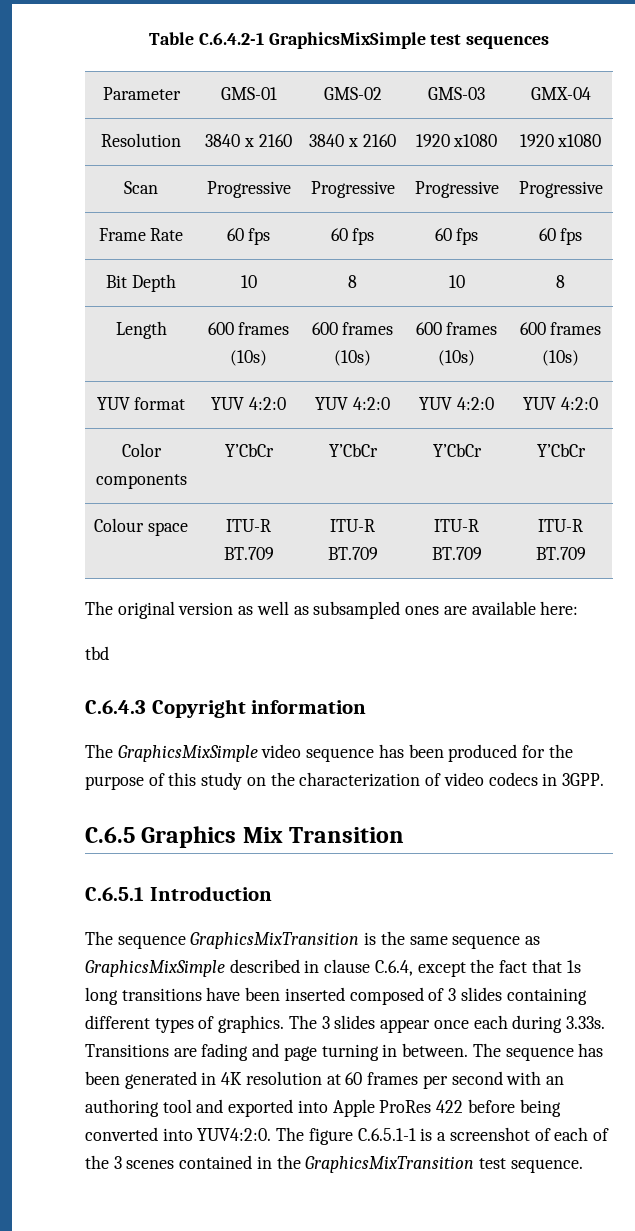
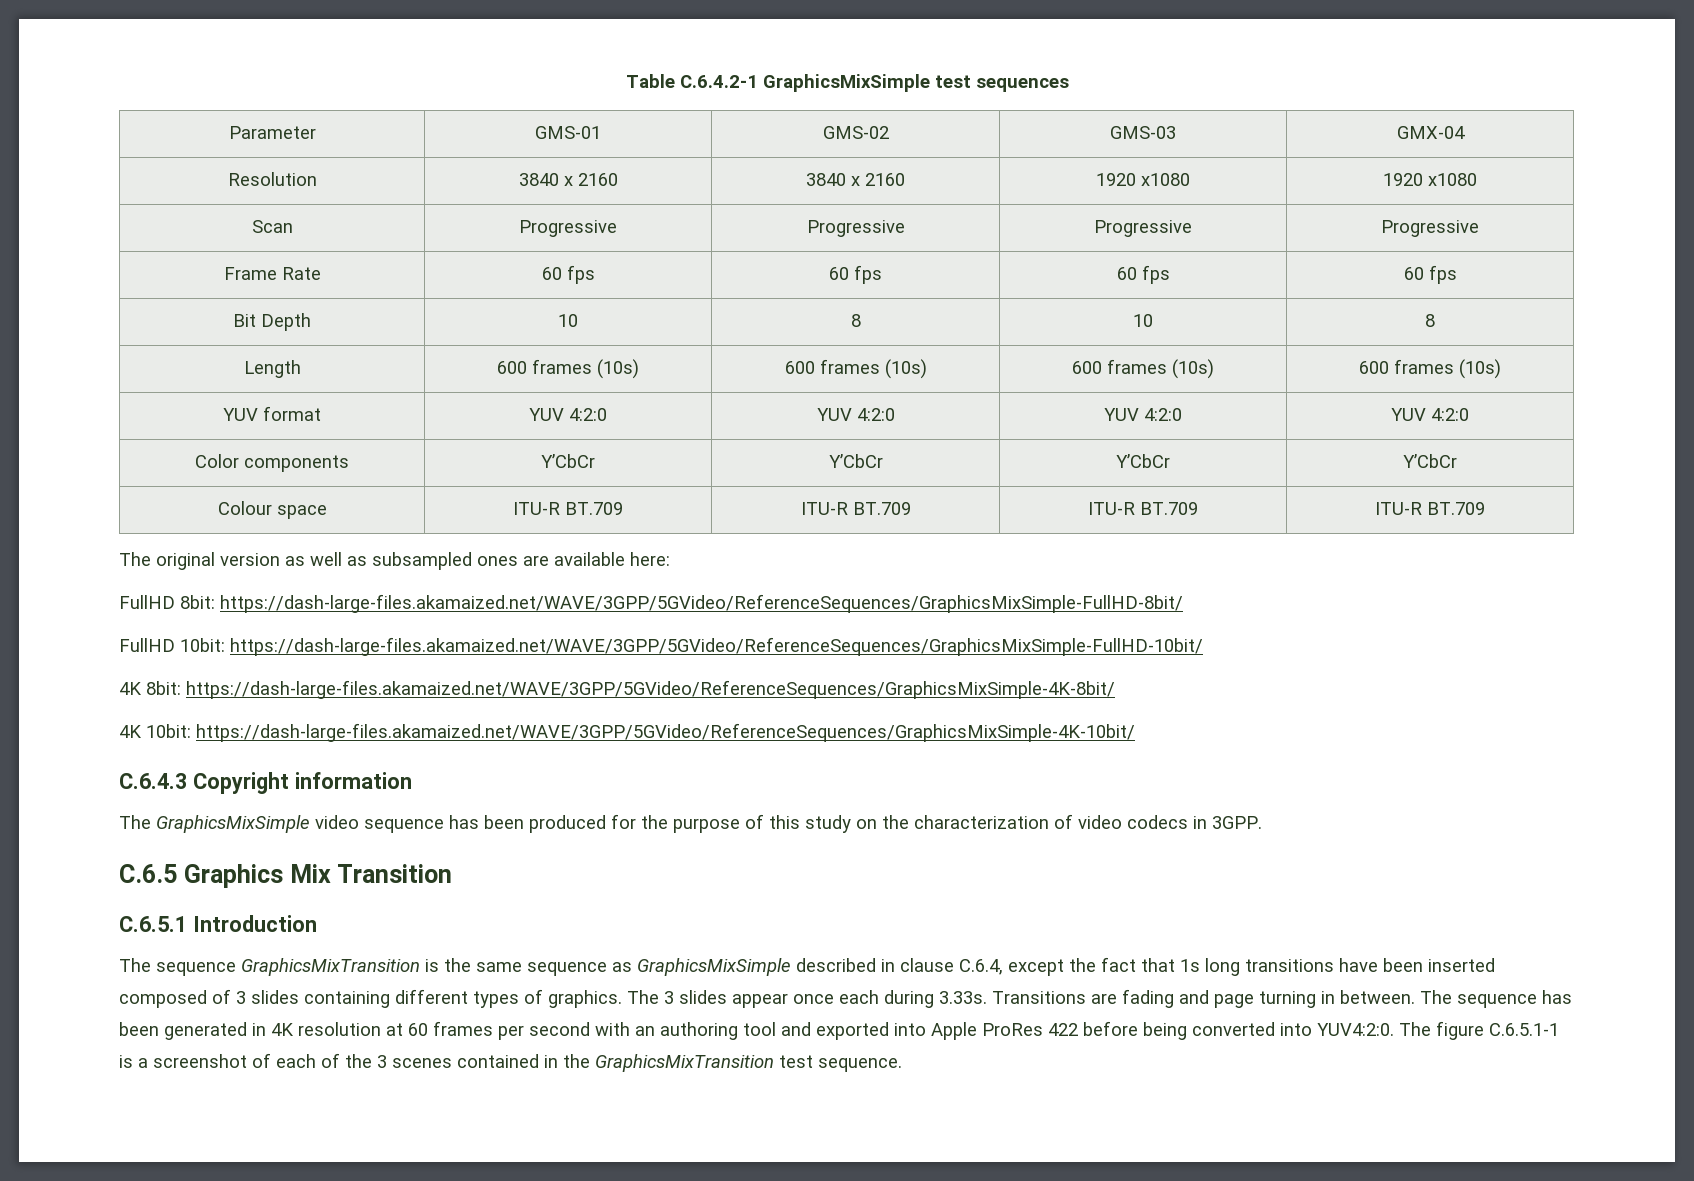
[85,646,109,660] tbd -> [119,594,1183,613] [119,637,1203,656] [119,680,1115,699] [119,723,1135,742] FullHD 8bit: https://dash-large-files.akamaized.net/WAVE/3GPP/5GVideo/ReferenceSequences/GraphicsMixSimple-FullHD-8bit/ // FullHD 10bit: https://dash-large-files.akamaized.net/WAVE/3GPP/5GVideo/ReferenceSequences/GraphicsMixSimple-FullHD-10bit/ // 4K 8bit: https://dash-large-files.akamaized.net/WAVE/3GPP/5GVideo/ReferenceSequences/GraphicsMixSimple-4K-8bit/ // 4K 10bit: https://dash-large-files.akamaized.net/WAVE/3GPP/5GVideo/ReferenceSequences/GraphicsMixSimple-4K-10bit/

